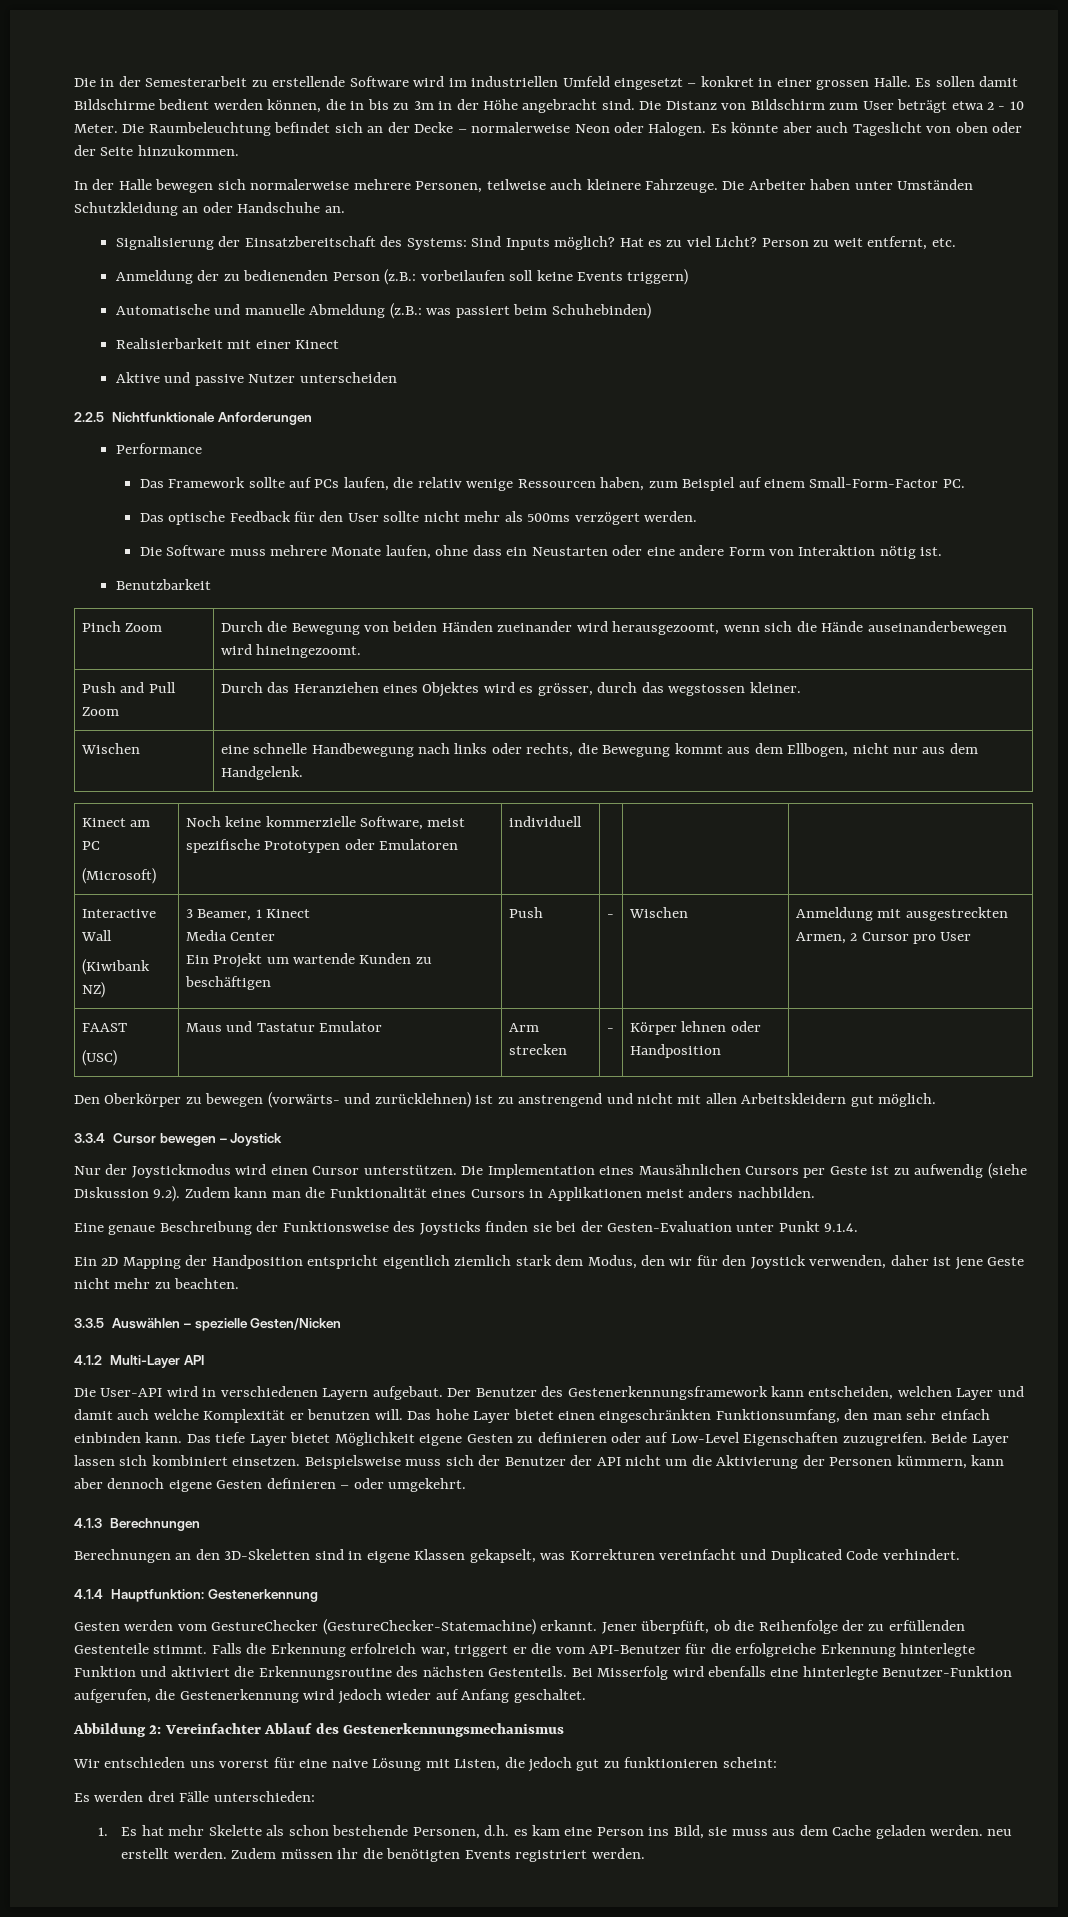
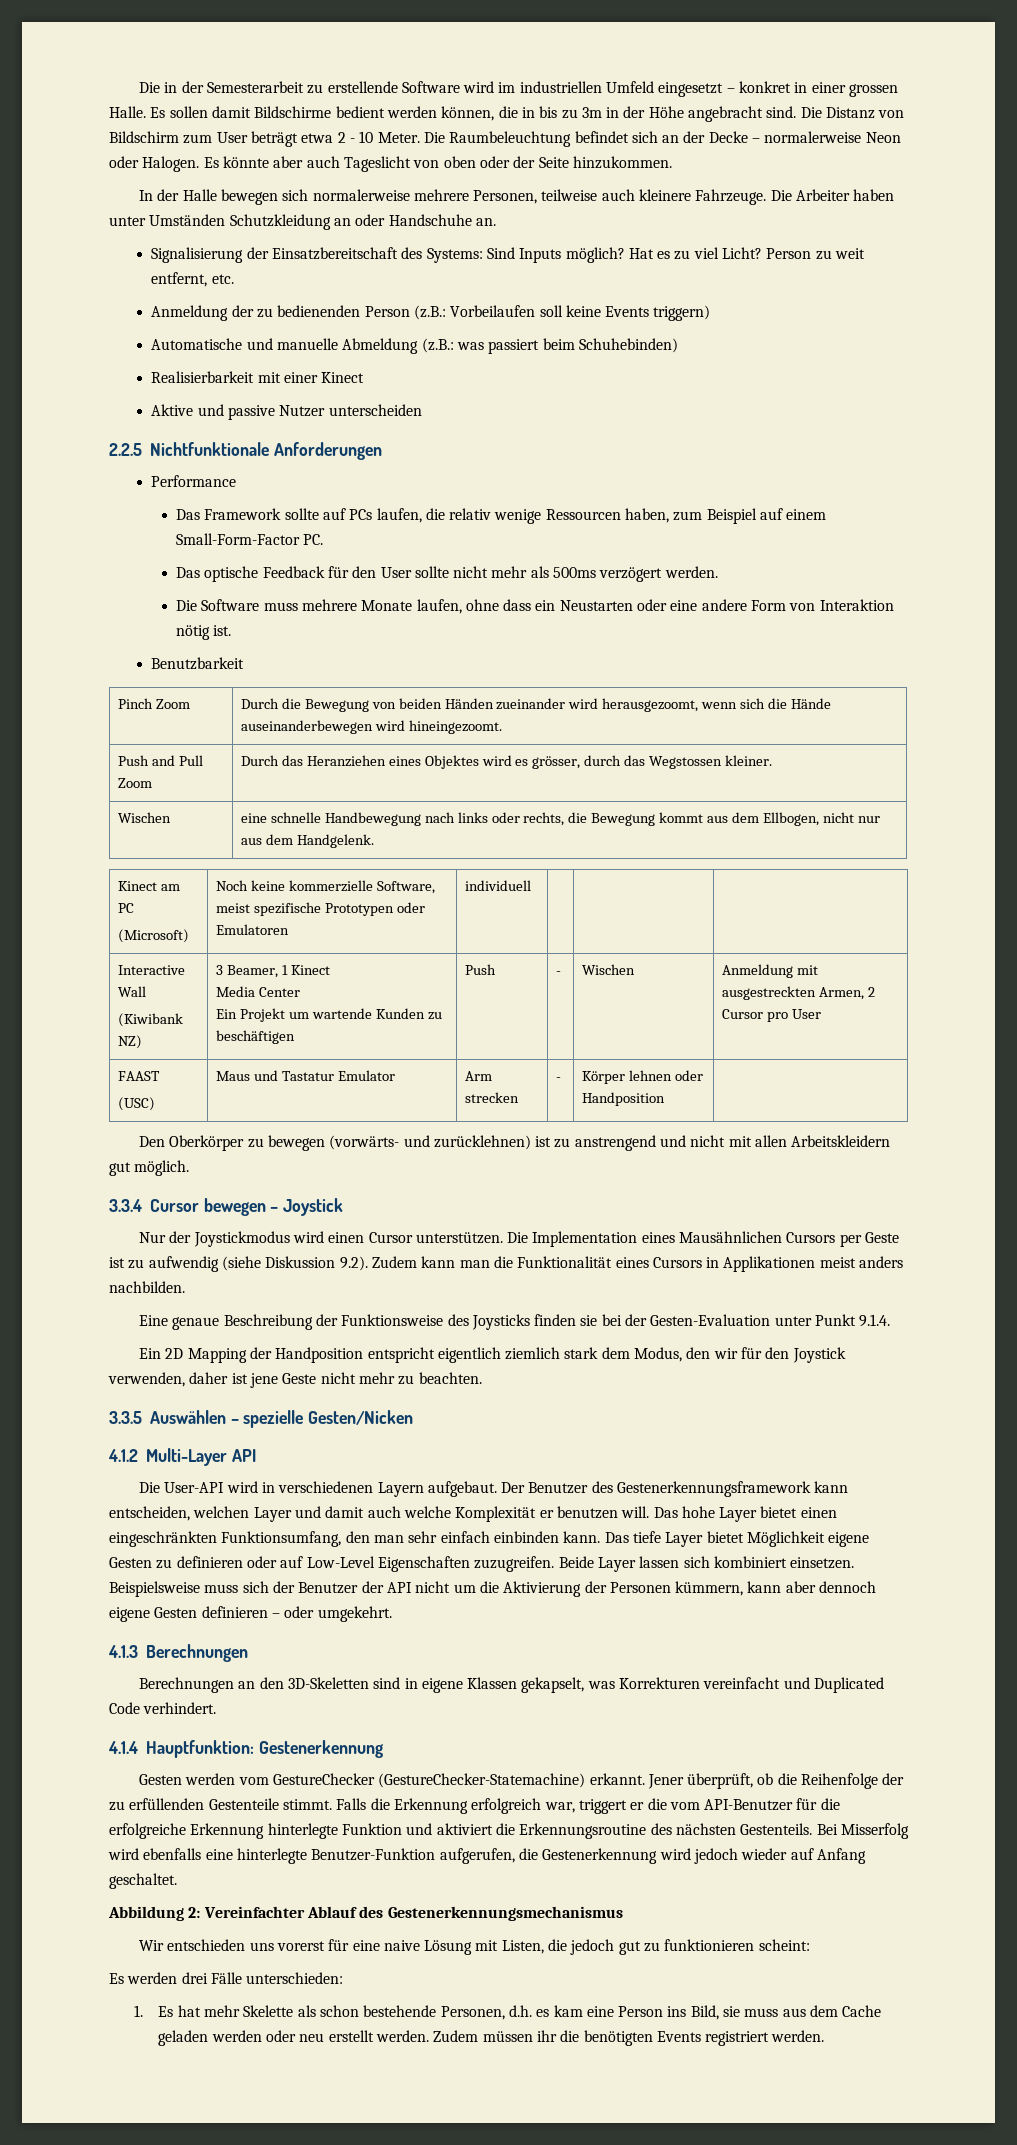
[420,270,505,281] vorbeilaufen -> [450,305,536,317] Vorbeilaufen
[668,684,746,696] wegstossen -> [649,756,723,769] Wegstossen
[641,1620,710,1634] überpfüft, -> [687,1773,754,1789] überprüft,
[350,1643,417,1654] erfolreich -> [471,1798,542,1814] erfolgreich
[930,1825,984,1836] werden. -> [211,2030,296,2042] werden oder

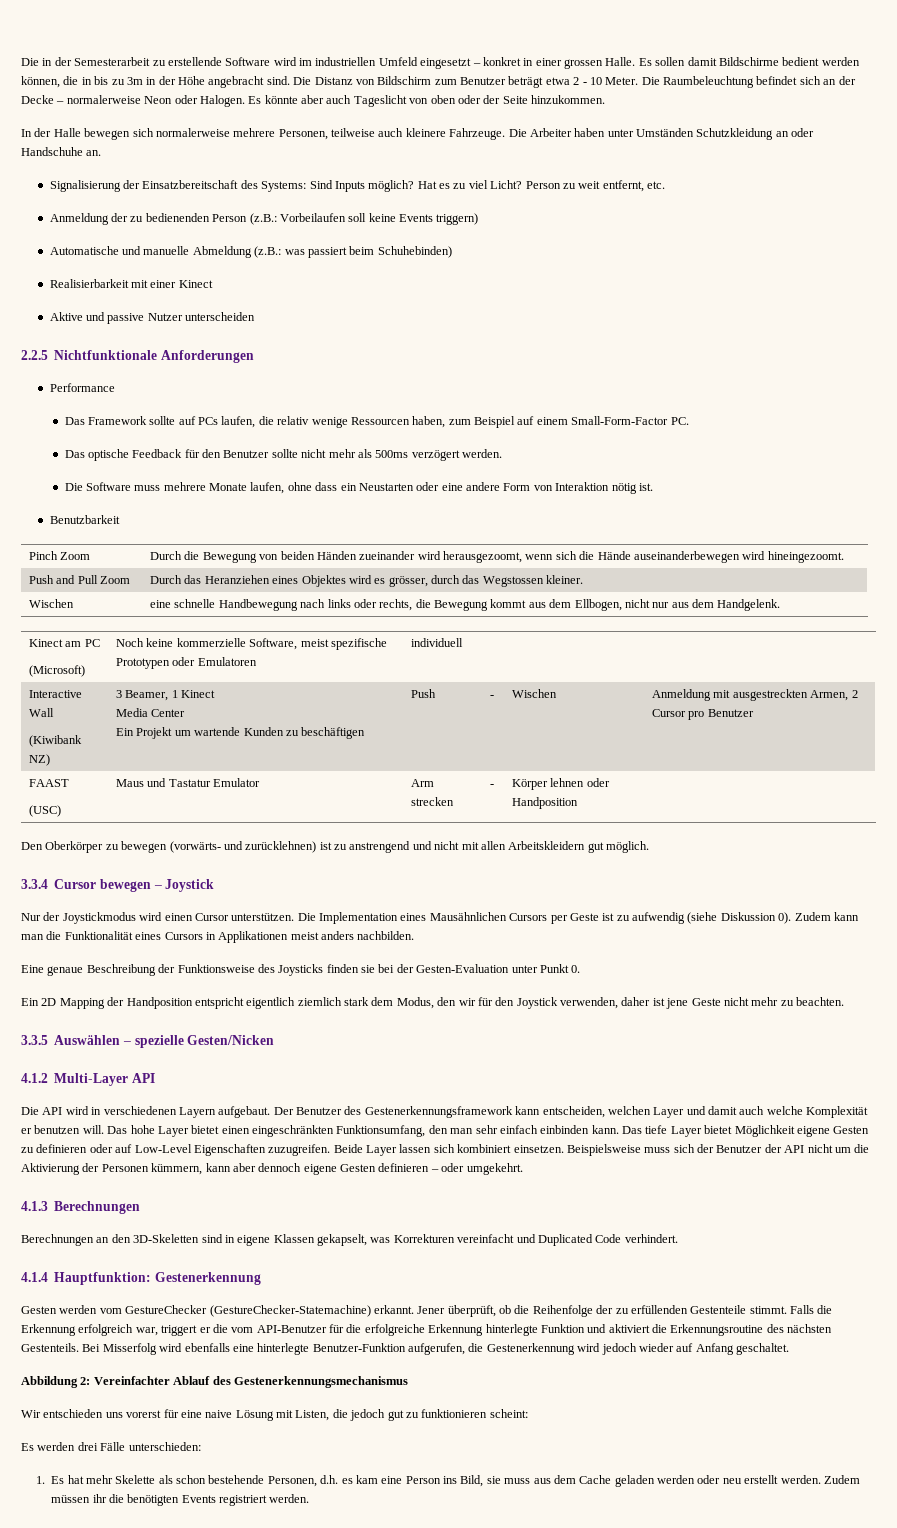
[216,132,248,143] User -> [460,77,506,85] Benutzer
[380,567,412,578] User -> [223,450,270,458] Benutzer
[791,1009,821,1019] User -> [707,709,754,717] Benutzer
[339,1256,368,1271] 9.2). -> [778,912,792,924] 0).
[859,1314,891,1327] 9.1.4. -> [571,965,581,973] 0.
[164,1482,225,1493] User-API -> [42,1107,63,1115] API

